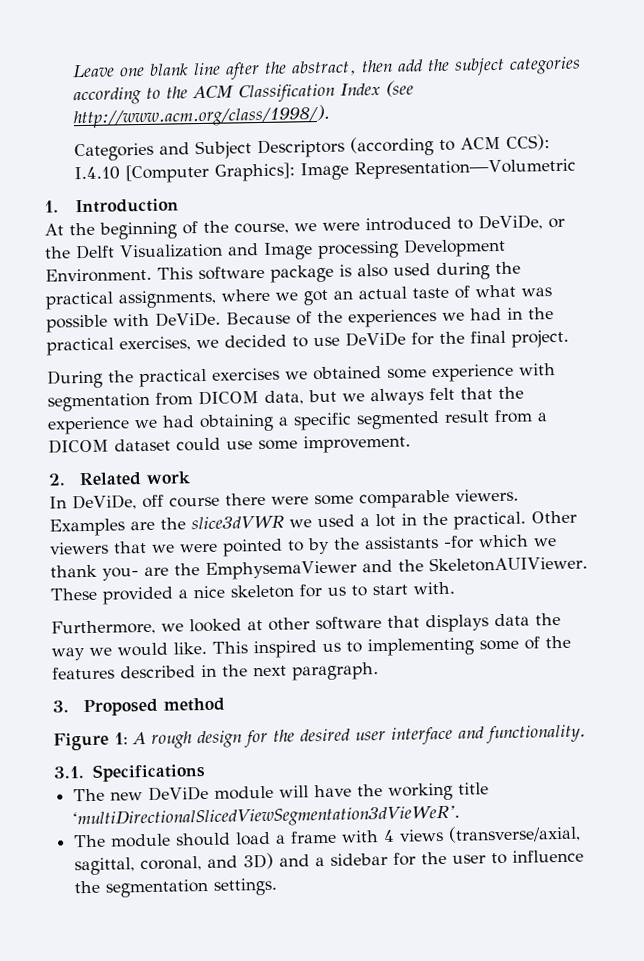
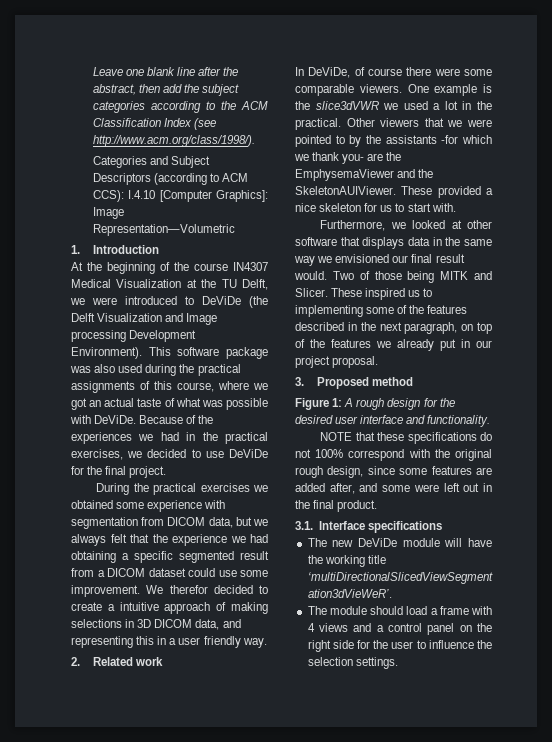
[234,222,289,235] course, -> [194,262,268,271] [71,279,268,290] course IN4307 Medical Visualization at the TU Delft,
[478,214,565,231] [45,246,71,259] DeViDe, or the -> [202,296,268,308] DeViDe (the
[45,267,152,283] Environment. -> [71,347,142,359] Environment).
[339,264,352,277] is -> [70,366,91,373] was
[118,289,217,309] assignments, -> [71,381,214,393] assignments of this course,
(411, 444) none -> [146,585,268,594] [71,602,268,614] [71,619,241,630] [71,636,267,648] We therefor decided to create a intuitive approach of making selections in 3D DICOM data, and representing this in a user friendly way.
[141,494,164,509] off -> [354,67,365,76] of
[49,518,155,537] Examples are -> [407,84,492,96] One example is
[535,612,561,626] [51,641,248,661] the way we would like. This -> [432,237,492,246] [294,254,465,266] [294,271,492,283] [295,288,363,297] in the same way we envisioned our final result would. Two of those being MITK and Slicer. These
[292,662,379,681] paragraph. -> [404,322,492,334] [295,339,492,351] [295,356,379,368] paragraph, on top of the features we already put in our project proposal.
(586, 734) none -> [320,432,492,444] [295,449,492,461] [295,466,492,478] [295,483,492,494] [295,500,378,512] // NOTE that these specifications do not 100% correspond with the original rough design, since some features are added after, and some were left out in the final product.
[91,763,206,782] Specifications -> [318,521,442,533] Interface specifications
[448,824,582,843] [74,852,389,876] (transverse/axial, sagittal, coronal, and 3D) and a sidebar -> [353,623,492,635] [307,640,354,652] and a control panel on the right side
[105,878,210,898] segmentation -> [307,657,353,666] selection

